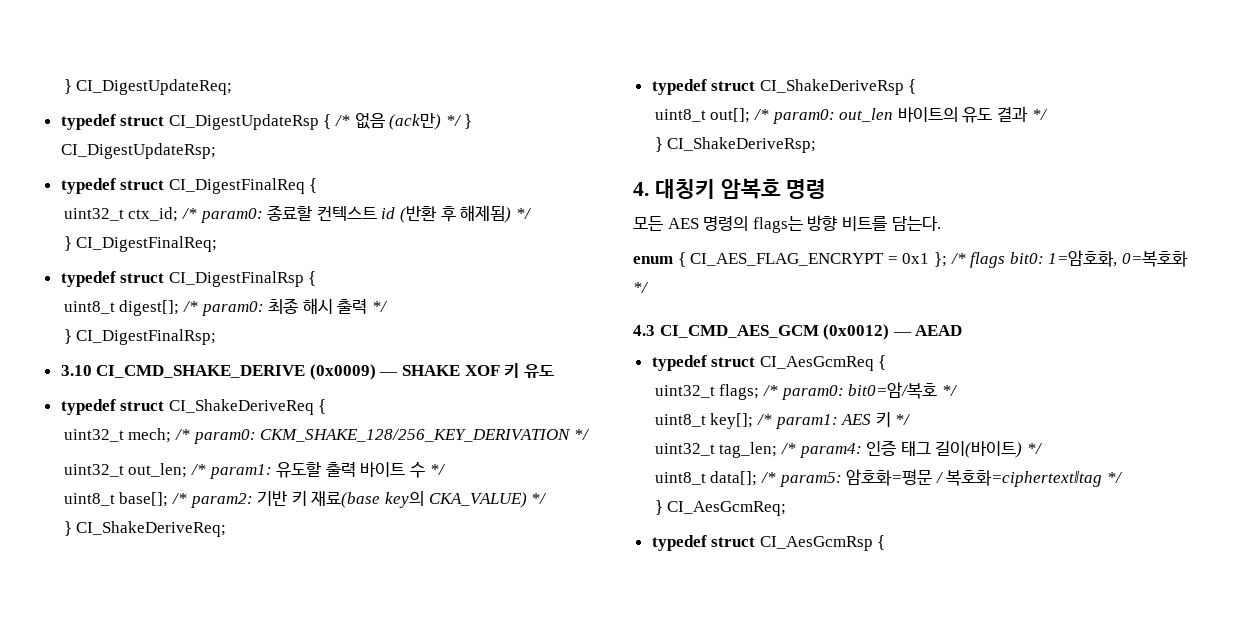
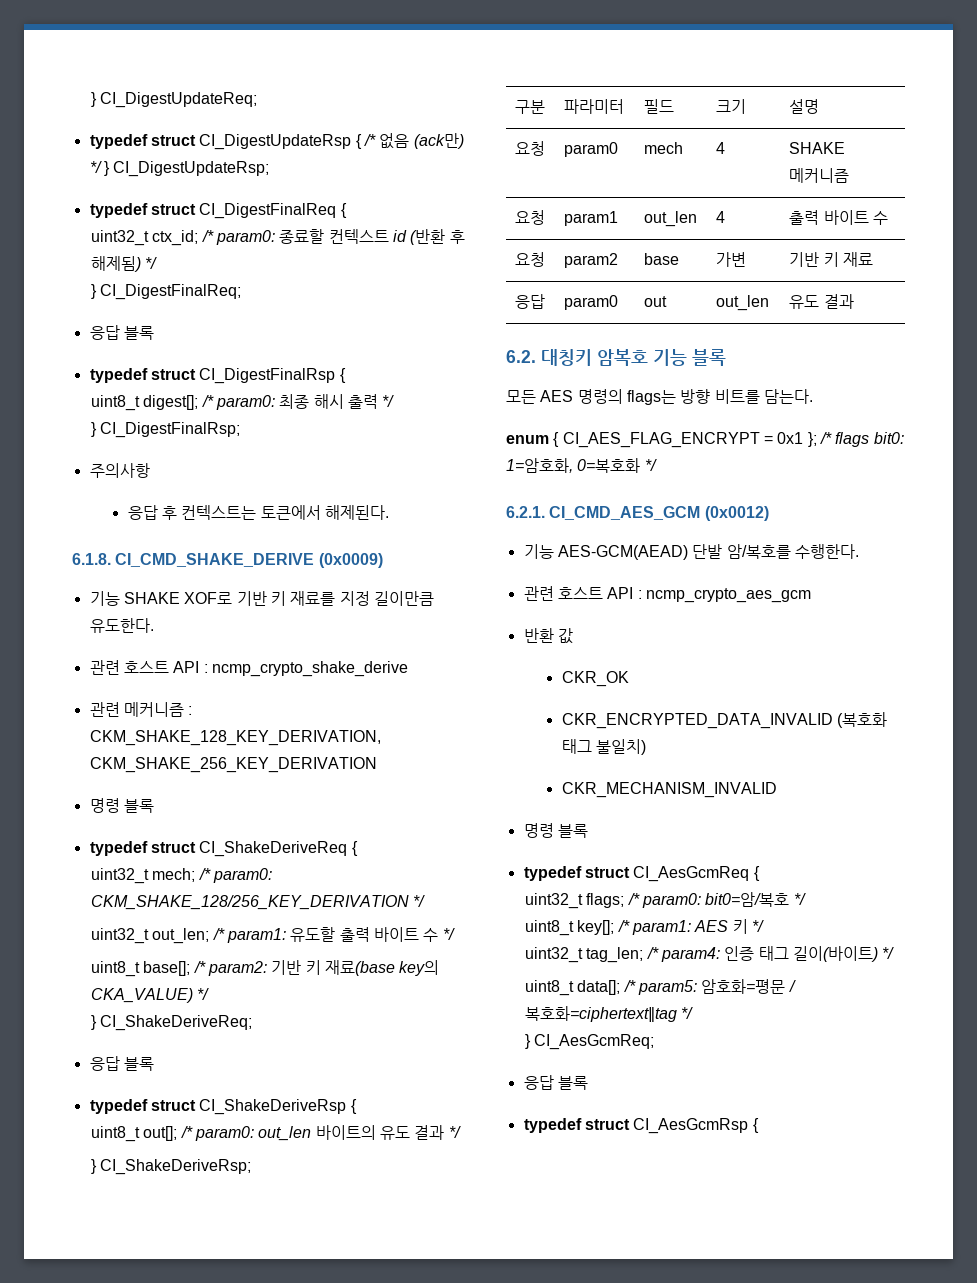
(218, 244) none -> [89,325,154,340] // 응답 블록
[60,363,554,380] 3.10 CI_CMD_SHAKE_DERIVE (0x0009) — SHAKE XOF 키 유도 -> [89,463,150,478] [127,505,390,520] [72,553,383,568] [89,591,434,606] [89,618,154,633] [89,660,408,677] [89,702,193,717] [89,730,381,746] [89,757,377,773] [89,798,154,813] 주의사항 // 응답 후 컨텍스트는 토큰에서 해제된다. // 6.1.8. CI_CMD_SHAKE_DERIVE (0x0009) // 기능 SHAKE XOF로 기반 키 재료를 지정 길이만큼 유도한다. // 관련 호스트 API : ncmp_crypto_shake_derive // 관련 메커니즘 : CKM_SHAKE_128_KEY_DERIVATION, CKM_SHAKE_256_KEY_DERIVATION // 명령 블록
(227, 529) none -> [89,1056,154,1071] // 응답 블록
[633,178,827,199] // 4. 대칭키 암복호 명령 -> [515,100,546,114] [564,99,625,114] [644,99,675,114] [716,99,747,114] [789,99,820,114] [515,141,546,156] [564,142,619,157] [644,142,684,154] [716,142,726,154] [789,142,846,154] [789,168,850,183] [515,210,546,225] [564,211,619,226] [644,211,698,227] [716,211,726,223] [789,210,888,225] [515,252,546,267] [564,253,619,268] [644,253,680,265] [716,252,747,267] [789,252,873,267] [515,294,546,309] [564,295,619,310] [644,296,668,307] [716,295,770,311] [789,294,854,309] [506,349,726,366] // 구분 | 파라미터 | 필드 | 크기 | 설명 // 요청 | param0 | mech | 4 | SHAKE 메커니즘 // 요청 | param1 | out_len | 4 | 출력 바이트 수 // 요청 | param2 | base | 가변 | 기반 키 재료 // 응답 | param0 | out | out_len | 유도 결과 // 6.2. 대칭키 암복호 기능 블록
[633,325,655,336] 4.3 -> [506,506,545,518] 6.2.1.
[892,325,963,336] — AEAD -> [523,544,859,560] [523,586,811,603] [523,628,573,644] [561,671,629,687] [561,712,888,729] [561,739,647,755] [561,782,777,798] [523,823,588,838] // 기능 AES-GCM(AEAD) 단발 암/복호를 수행한다. // 관련 호스트 API : ncmp_crypto_aes_gcm // 반환 값 // CKR_OK // CKR_ENCRYPTED_DATA_INVALID (복호화 태그 불일치) // CKR_MECHANISM_INVALID // 명령 블록
(787, 508) none -> [523,1075,588,1090] // 응답 블록

